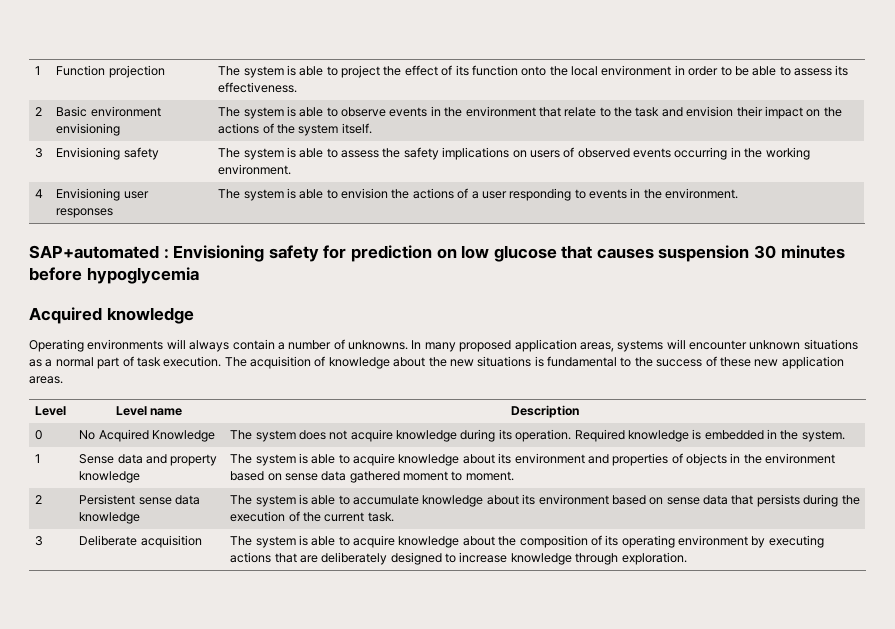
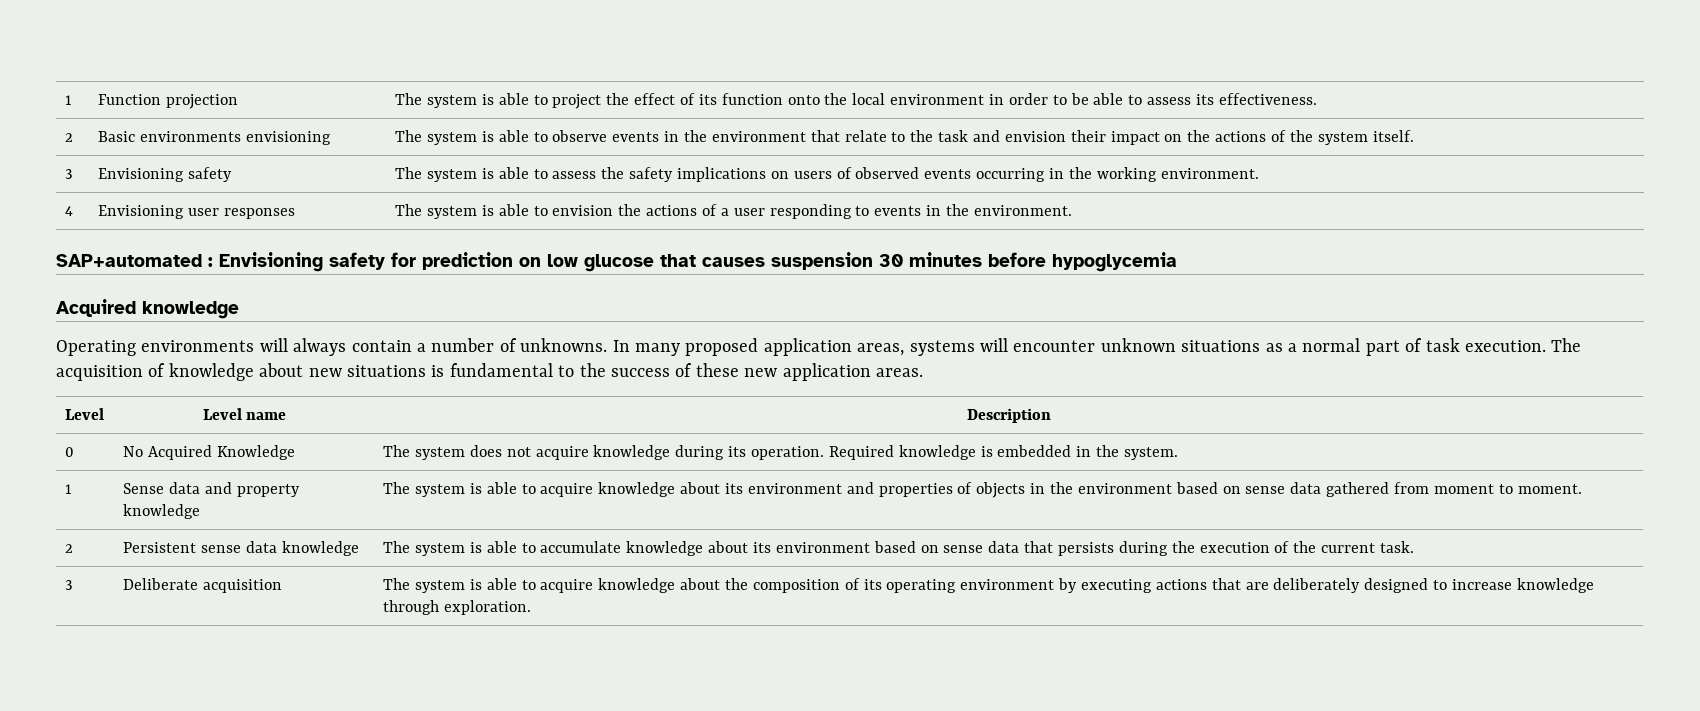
[90,106,161,117] environment -> [139,131,241,142] environments
[428,357,447,367] the -> (304, 370) none
(400, 477) none -> [1394,482,1430,494] from

